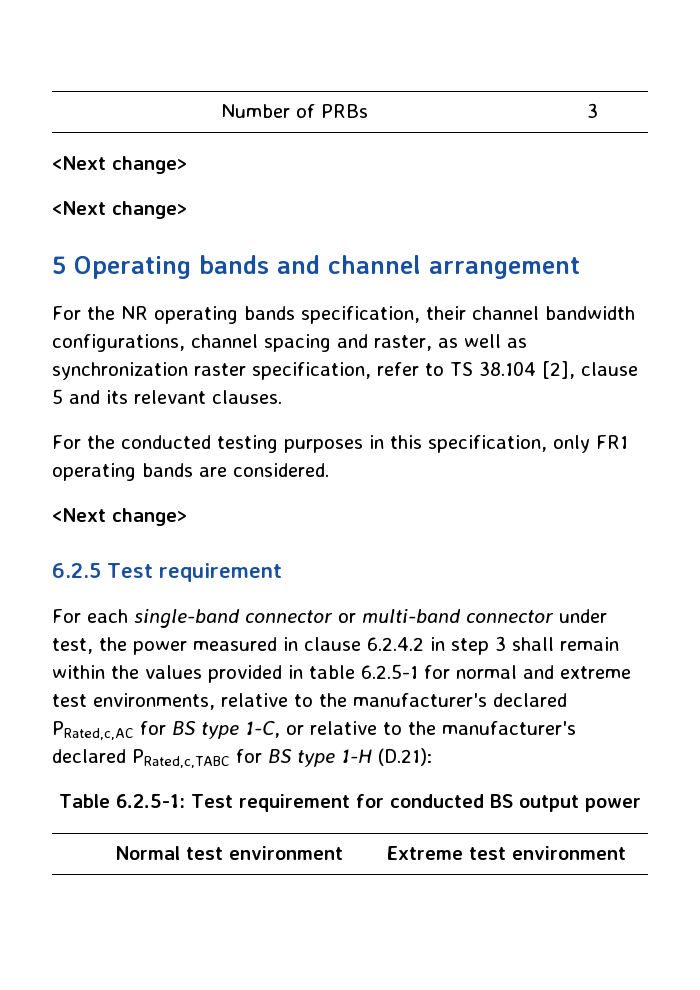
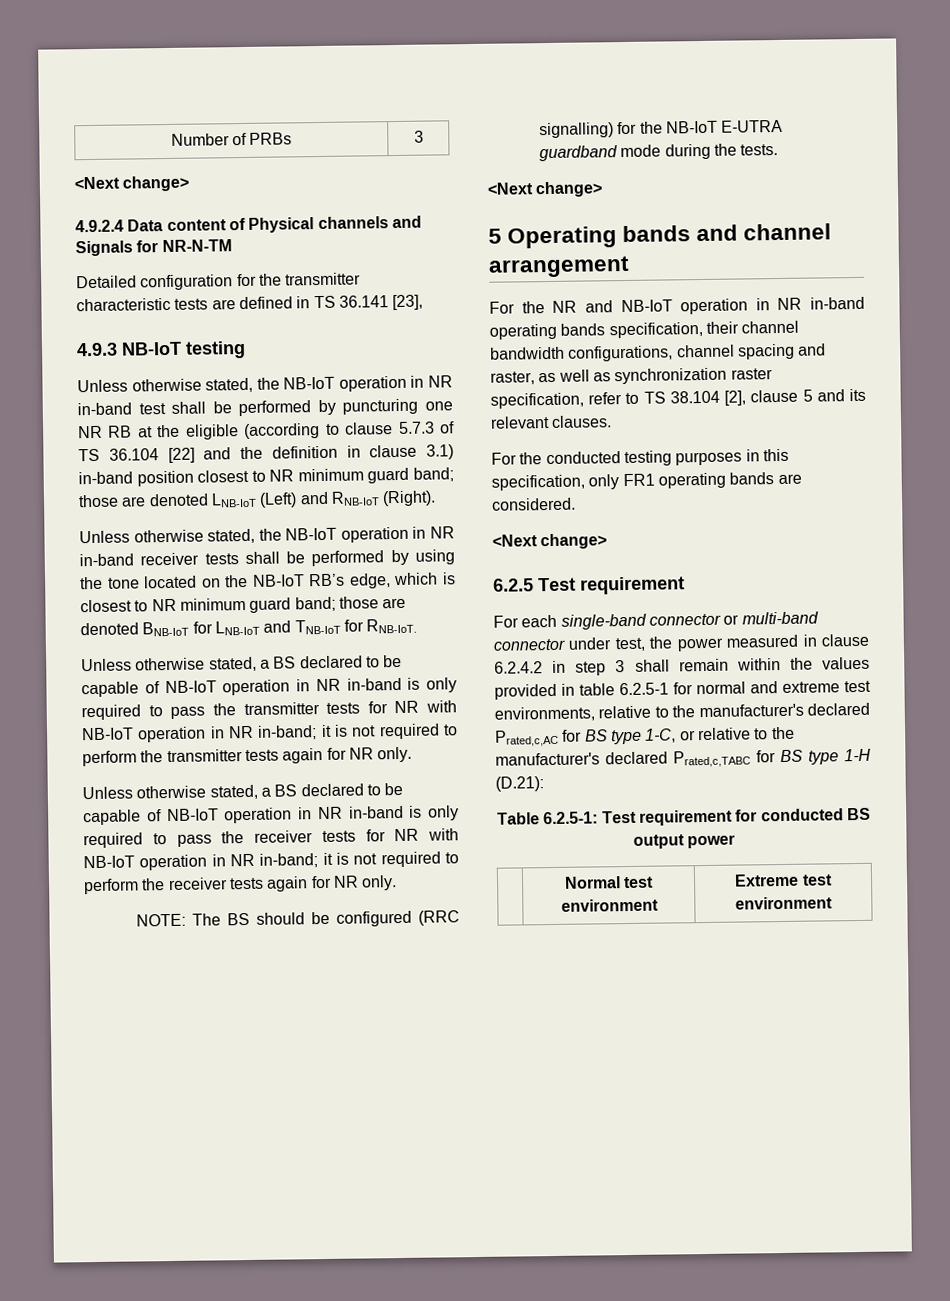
(187, 165) none -> [75,215,422,233] [75,239,232,257] [76,272,362,291] [76,294,424,312] [76,340,246,359] [77,375,453,393] [77,398,453,417] [78,421,456,440] [78,444,454,464] [78,467,454,487] [78,490,437,508] [79,526,455,544] [79,549,455,567] [80,572,456,590] [80,596,407,613] [80,618,418,637] [81,654,403,672] [81,677,457,698] [81,700,457,721] [81,723,458,743] [82,746,413,767] [82,782,404,800] [83,805,459,826] [83,828,459,849] [83,851,459,871] [83,875,398,895] [135,910,460,927] [538,119,784,139] [538,143,779,162] // 4.9.2.4 Data content of Physical channels and Signals for NR-N-TM // Detailed configuration for the transmitter characteristic tests are defined in TS 36.141 [23], // 4.9.3 NB-IoT testing // Unless otherwise stated, the NB-IoT operation in NR in-band test shall be performed by puncturing one NR RB at the eligible (according to clause 5.7.3 of TS 36.104 [22] and the definition in clause 3.1) in-band position closest to NR minimum guard band; those are denoted LNB-IoT (Left) and RNB-IoT (Right). // Unless otherwise stated, the NB-IoT operation in NR in-band receiver tests shall be performed by using the tone located on the NB-IoT RB’s edge, which is closest to NR minimum guard band; those are denoted BNB-IoT for LNB-IoT and TNB-IoT for RNB-IoT. // Unless otherwise stated, a BS declared to be capable of NB-IoT operation in NR in-band is only required to pass the transmitter tests for NR with NB-IoT operation in NR in-band; it is not required to perform the transmitter tests again for NR only. // Unless otherwise stated, a BS declared to be capable of NB-IoT operation in NR in-band is only required to pass the receiver tests for NR with NB-IoT operation in NR in-band; it is not required to perform the receiver tests again for NR only. // NOTE: The BS should be configured (RRC signalling) for the NB-IoT E-UTRA guardband mode during the tests.
(148, 313) none -> [584,296,865,315] and NB-IoT operation in NR in-band
[52,721,134,740] PRated,c,AC -> [495,729,559,747] Prated,c,AC
[132,749,230,768] PRated,c,TABC -> [673,750,751,768] Prated,c,TABC

